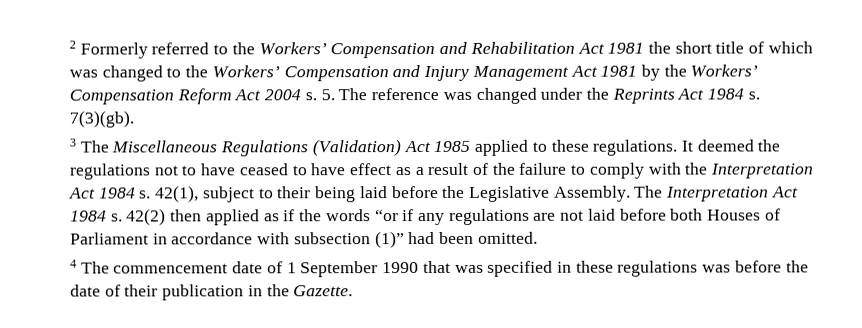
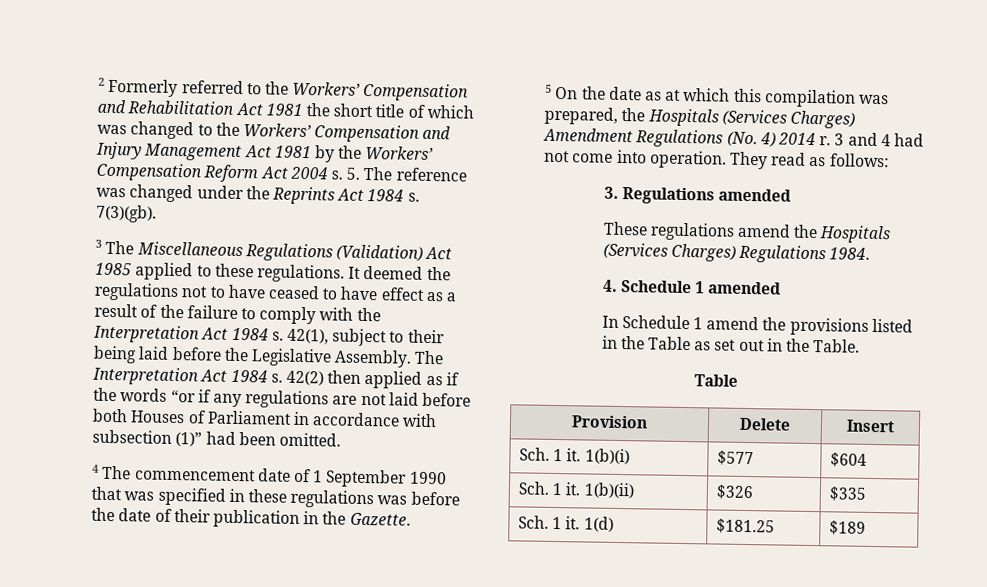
(354, 291) none -> [545,84,889,108] [544,106,855,129] [543,127,924,148] [544,149,889,170] [603,186,792,205] [602,221,892,244] [602,242,871,264] [602,279,782,295] [601,315,913,336] [601,335,861,353] [693,374,738,387] [571,415,648,429] [739,417,791,431] [846,419,895,433] [519,447,630,465] [717,450,755,466] [830,452,868,467] [518,481,635,499] [716,484,755,500] [829,486,868,501] [518,515,614,532] [716,518,776,534] [829,520,867,535] // 5 On the date as at which this compilation was prepared, the Hospitals (Services Charges) Amendment Regulations (No. 4) 2014 r. 3 and 4 had not come into operation. They read as follows: // 3. Regulations amended // These regulations amend the Hospitals (Services Charges) Regulations 1984. // 4. Schedule 1 amended // In Schedule 1 amend the provisions listed in the Table as set out in the Table. // Table // Provision | Delete | Insert // Sch. 1 it. 1(b)(i) | $577 | $604 // Sch. 1 it. 1(b)(ii) | $326 | $335 // Sch. 1 it. 1(d) | $181.25 | $189

